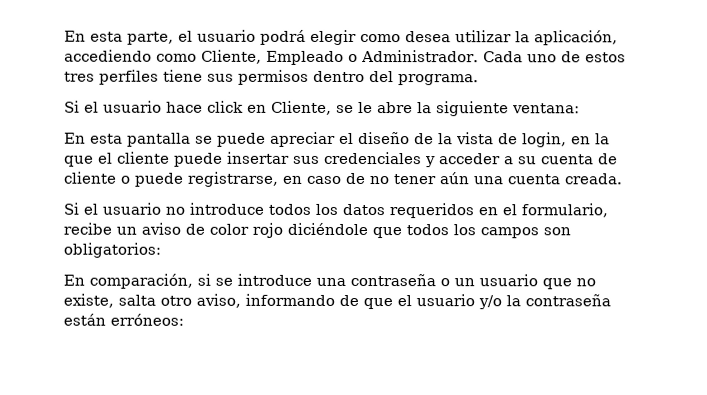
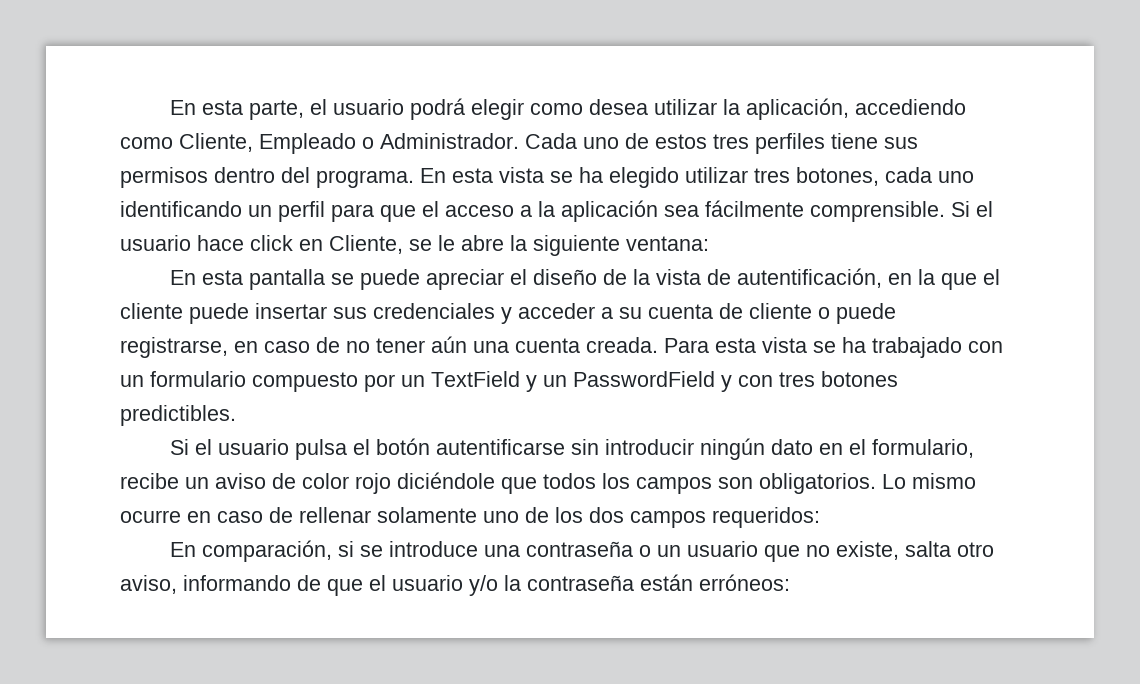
(479, 80) // -> [420,167,974,188] [120,200,945,222] En esta vista se ha elegido utilizar tres botones, cada uno identificando un perfil para que el acceso a la aplicación sea fácilmente comprensible.
[522,132,567,148] login, -> [736,268,882,288] autentificación,
[63,202,474,219] // Si el usuario no introduce todos los datos requeridos -> [664,337,1003,358] [120,371,898,392] [120,405,236,426] [169,438,813,460] Para esta vista se ha trabajado con un formulario compuesto por un TextField y un PasswordField y con tres botones predictibles. // Si el usuario pulsa el botón autentificarse sin introducir ningún dato
[63,242,161,258] obligatorios: -> [759,473,976,494] [120,507,820,528] obligatorios. Lo mismo ocurre en caso de rellenar solamente uno de los dos campos requeridos:

